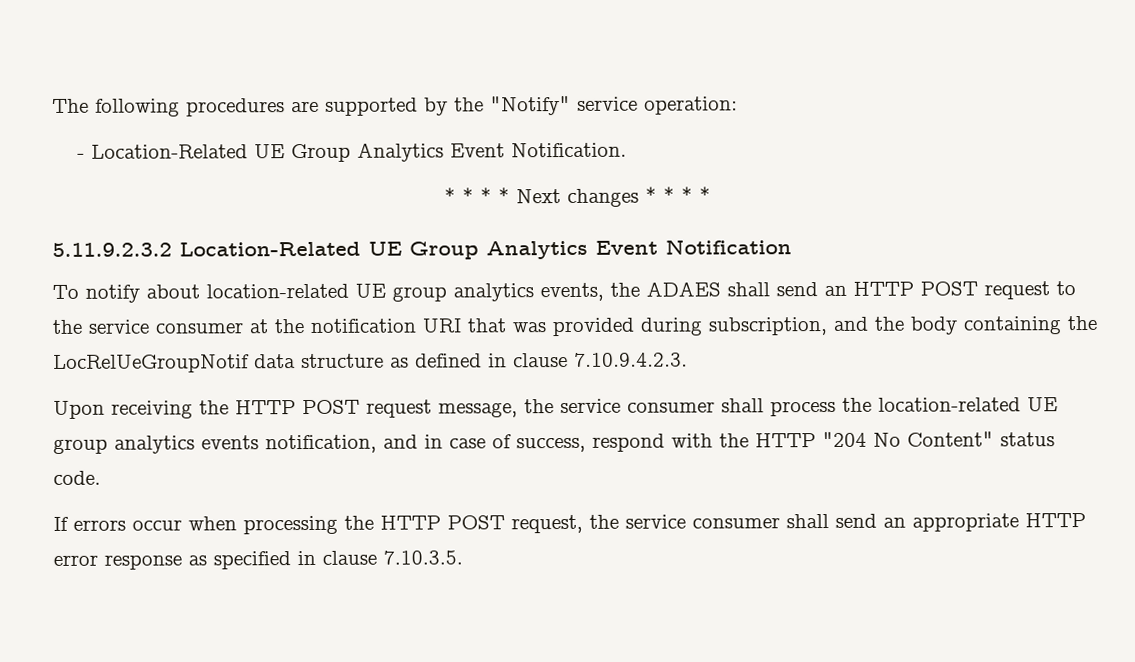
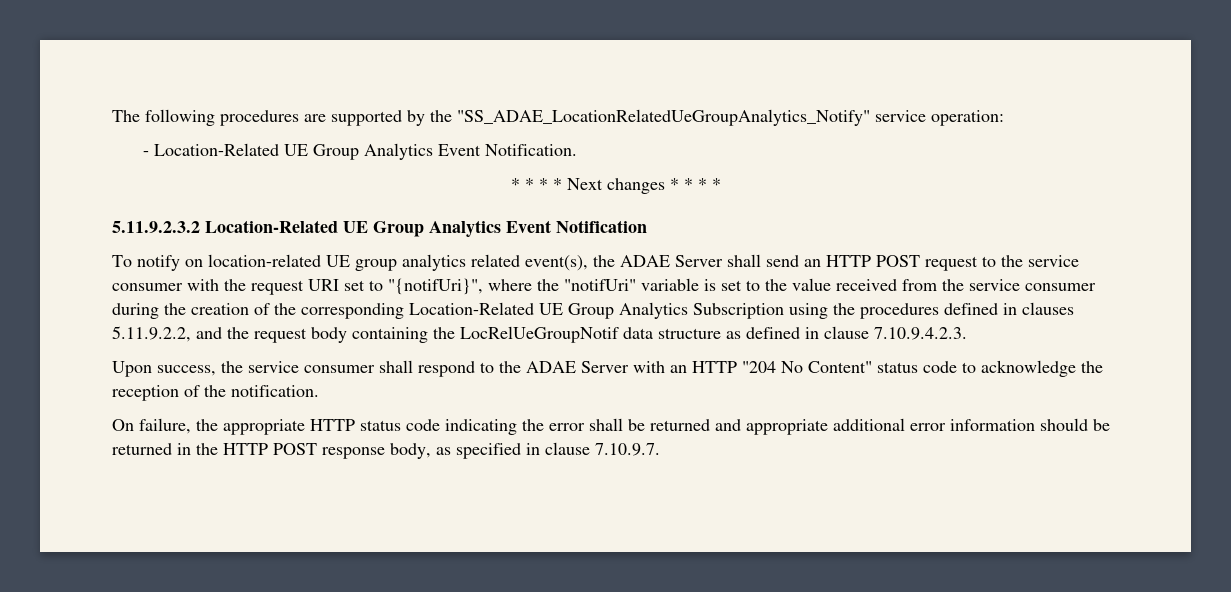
[490,95,571,116] "Notify" -> [457,109,870,126] "SS_ADAE_LocationRelatedUeGroupAnalytics_Notify"
[146,281,721,302] about location-related UE group analytics events, the ADAES -> [185,254,723,271] on location-related UE group analytics related event(s), the ADAE Server
[249,317,828,337] at the notification URI that was provided during subscription, -> [187,278,1096,295] [112,302,1074,319] [112,326,191,342] with the request URI set to "{notifUri}", where the "notifUri" variable is set to the value received from the service consumer during the creation of the corresponding Location-Related UE Group Analytics Subscription using the procedures defined in clauses 5.11.9.2.2,
(905, 323) none -> [254,328,307,343] request
[111,397,1058,419] [53,433,749,454] receiving the HTTP POST request message, the service consumer shall process the location-related UE group analytics events notification, and in case of success, respond with the -> [157,360,687,377] success, the service consumer shall respond to the ADAE Server with an
[53,470,101,485] [53,513,1086,535] [53,554,182,570] code. // If errors occur when processing the HTTP POST request, the service consumer shall send an appropriate HTTP error response -> [923,360,1103,377] [112,385,319,401] [112,418,1110,435] [112,443,431,459] code to acknowledge the reception of the notification. // On failure, the appropriate HTTP status code indicating the error shall be returned and appropriate additional error information should be returned in the HTTP POST response body,
[383,550,463,565] 7.10.3.5. -> [595,443,660,456] 7.10.9.7.

